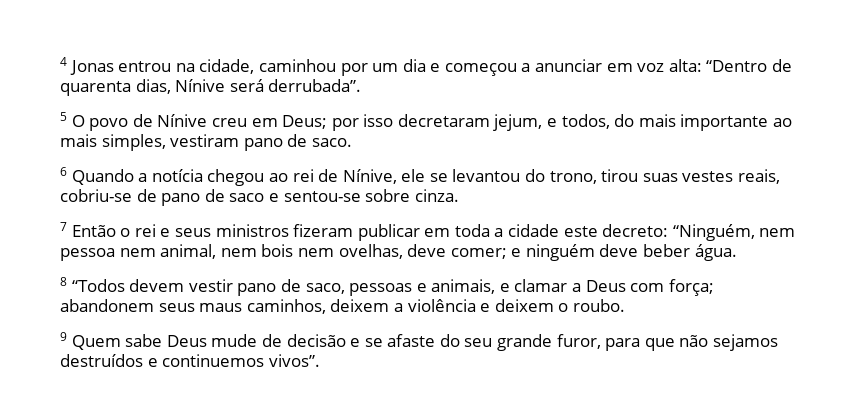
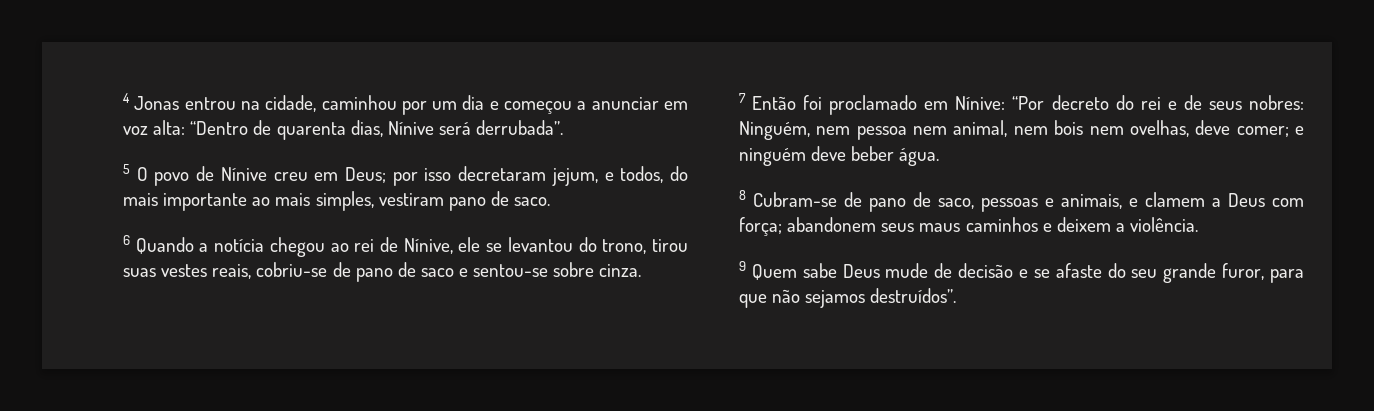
[120,224,755,241] o rei e seus ministros fizeram publicar em toda a cidade este decreto: “Ninguém, -> [803,95,1304,115] [739,121,810,140] foi proclamado em Nínive: “Por decreto do rei e de seus nobres: Ninguém,
[71,279,233,292] “Todos devem vestir -> [753,192,862,207] Cubram-se de
[514,279,568,292] clamar -> [1145,192,1205,207] clamem
[246,299,625,314] caminhos, deixem a violência e deixem o roubo. -> [965,217,1199,232] caminhos e deixem a violência.
[60,354,320,367] destruídos e continuemos vivos”. -> [870,288,957,303] destruídos”.

